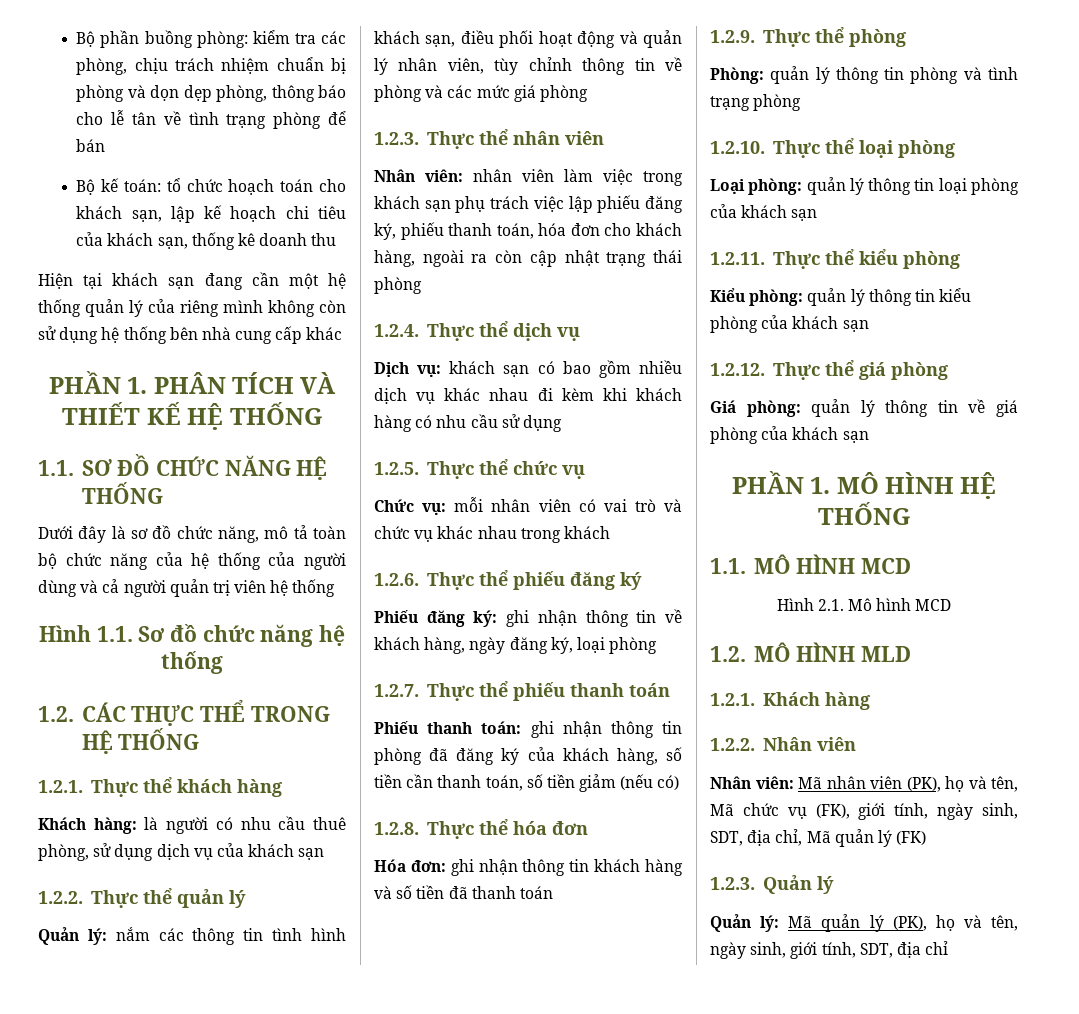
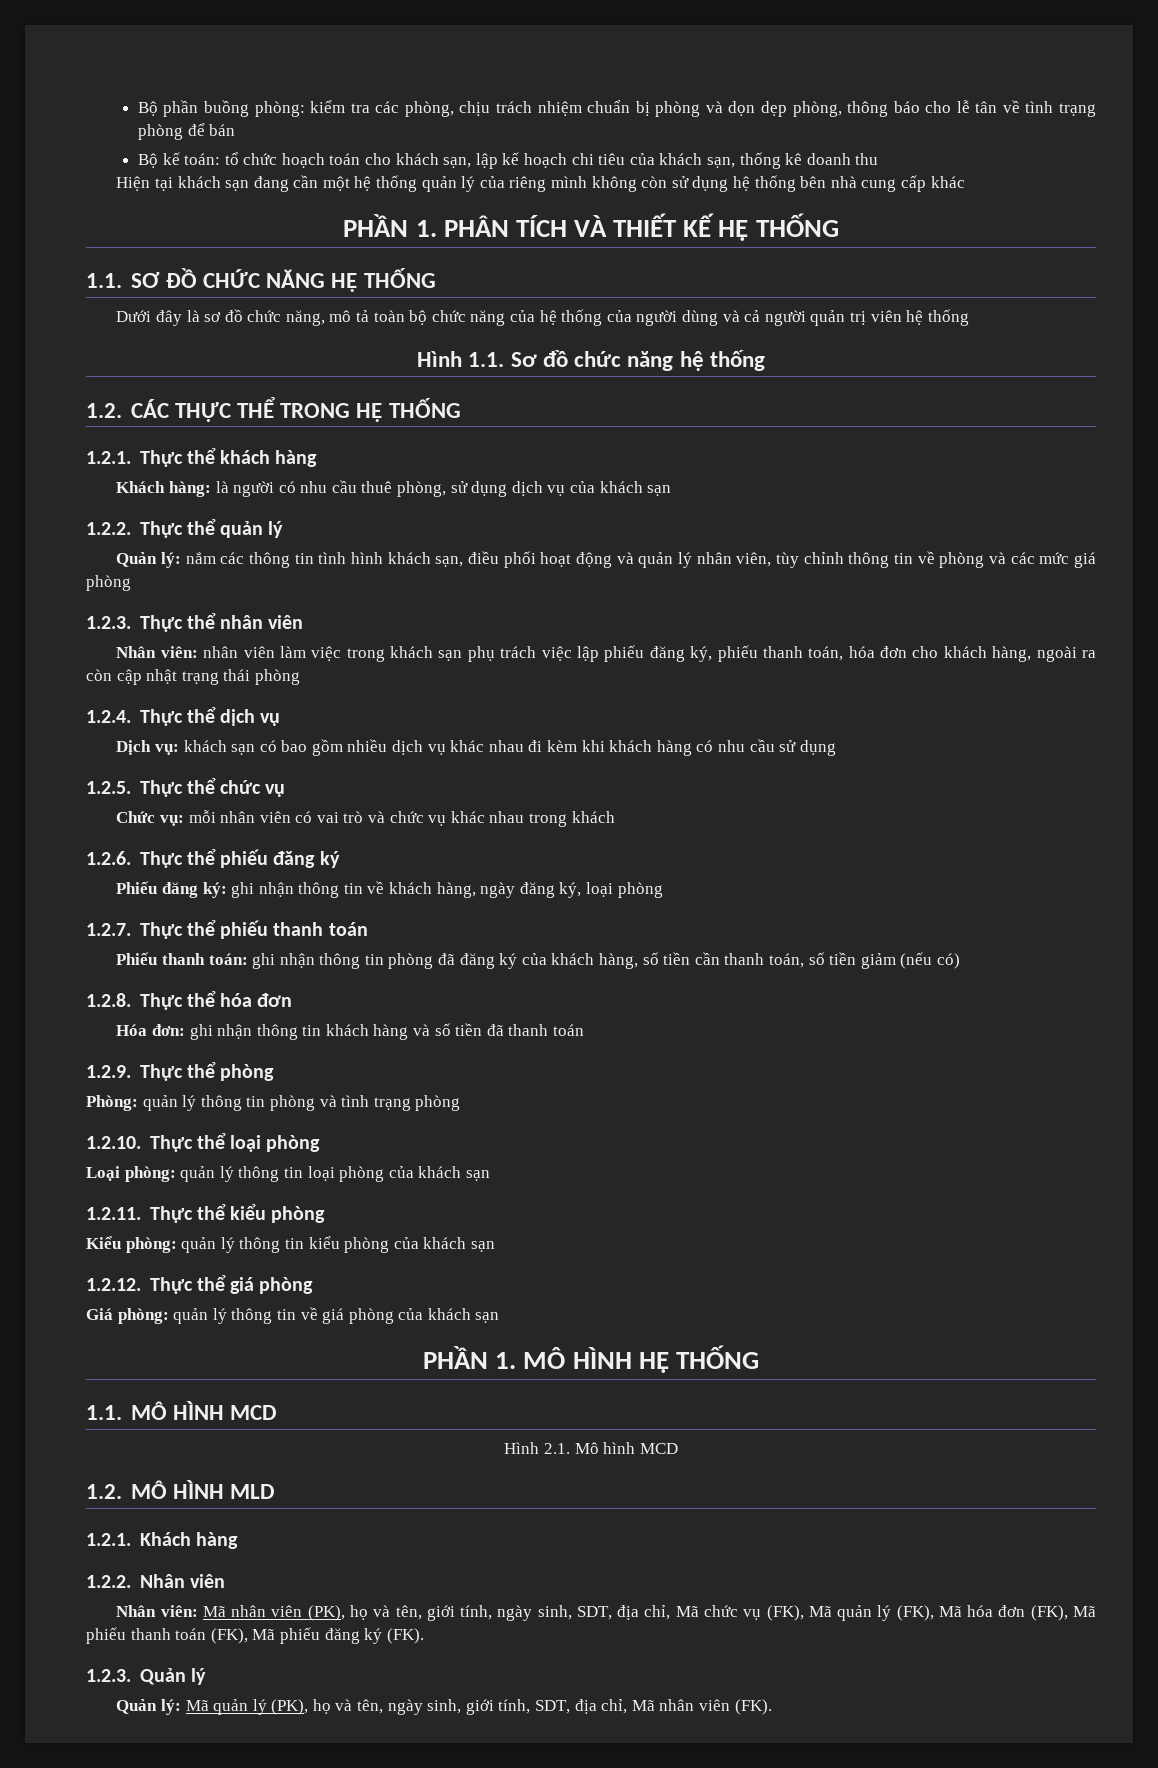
[710,803,850,819] Mã chức vụ (FK), -> (422, 1612) none
[834,829,927,847] quản lý (FK) -> [703,1605,1096,1621] [86,1627,424,1644] chức vụ (FK), Mã quản lý (FK), Mã hóa đơn (FK), Mã phiếu thanh toán (FK), Mã phiếu đăng ký (FK).
[925,941,949,955] chỉ -> [601,1699,772,1715] chỉ, Mã nhân viên (FK).

